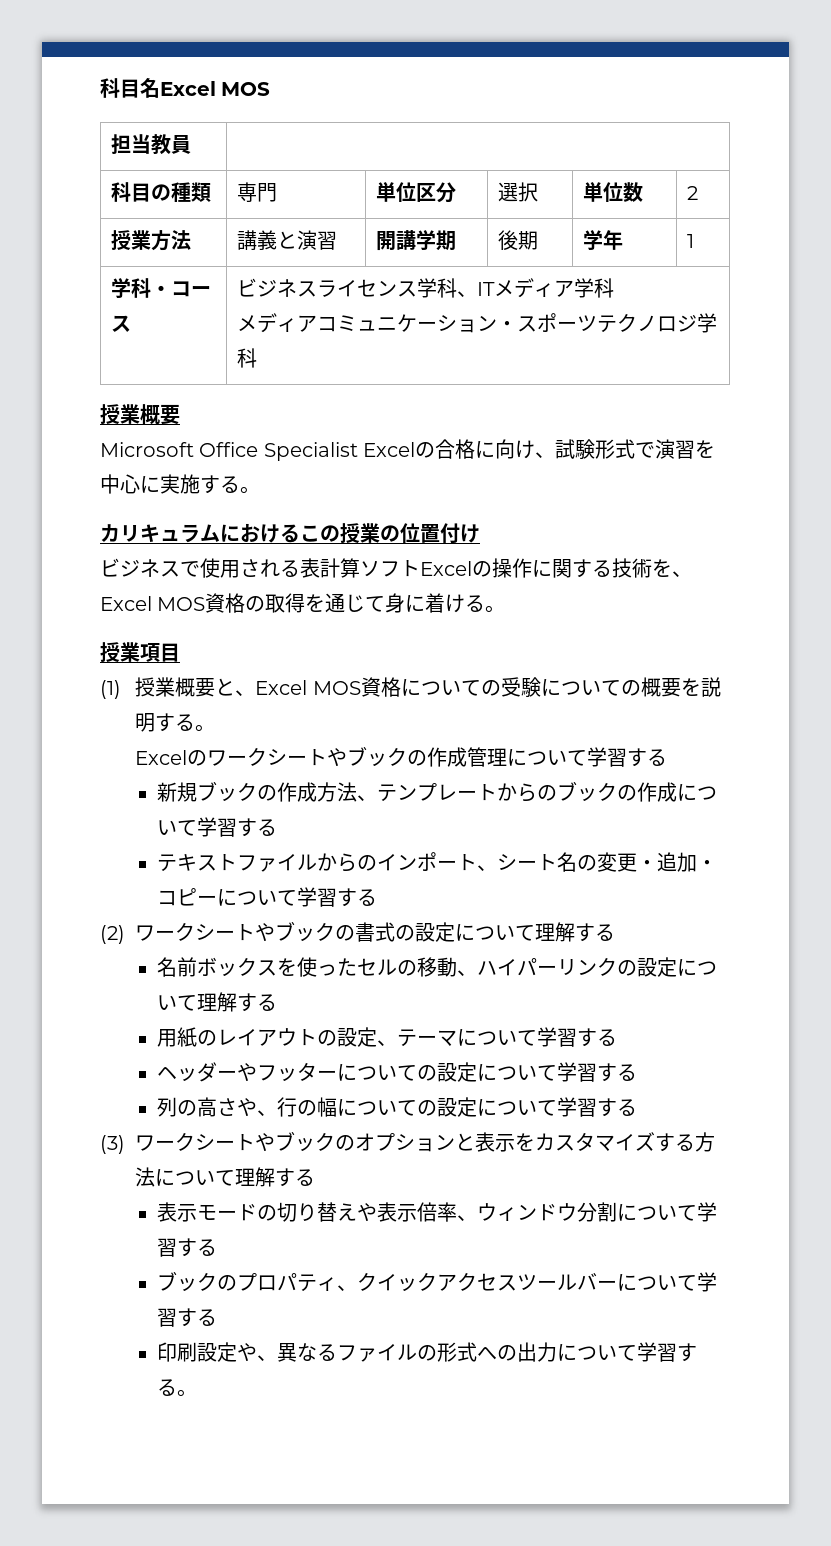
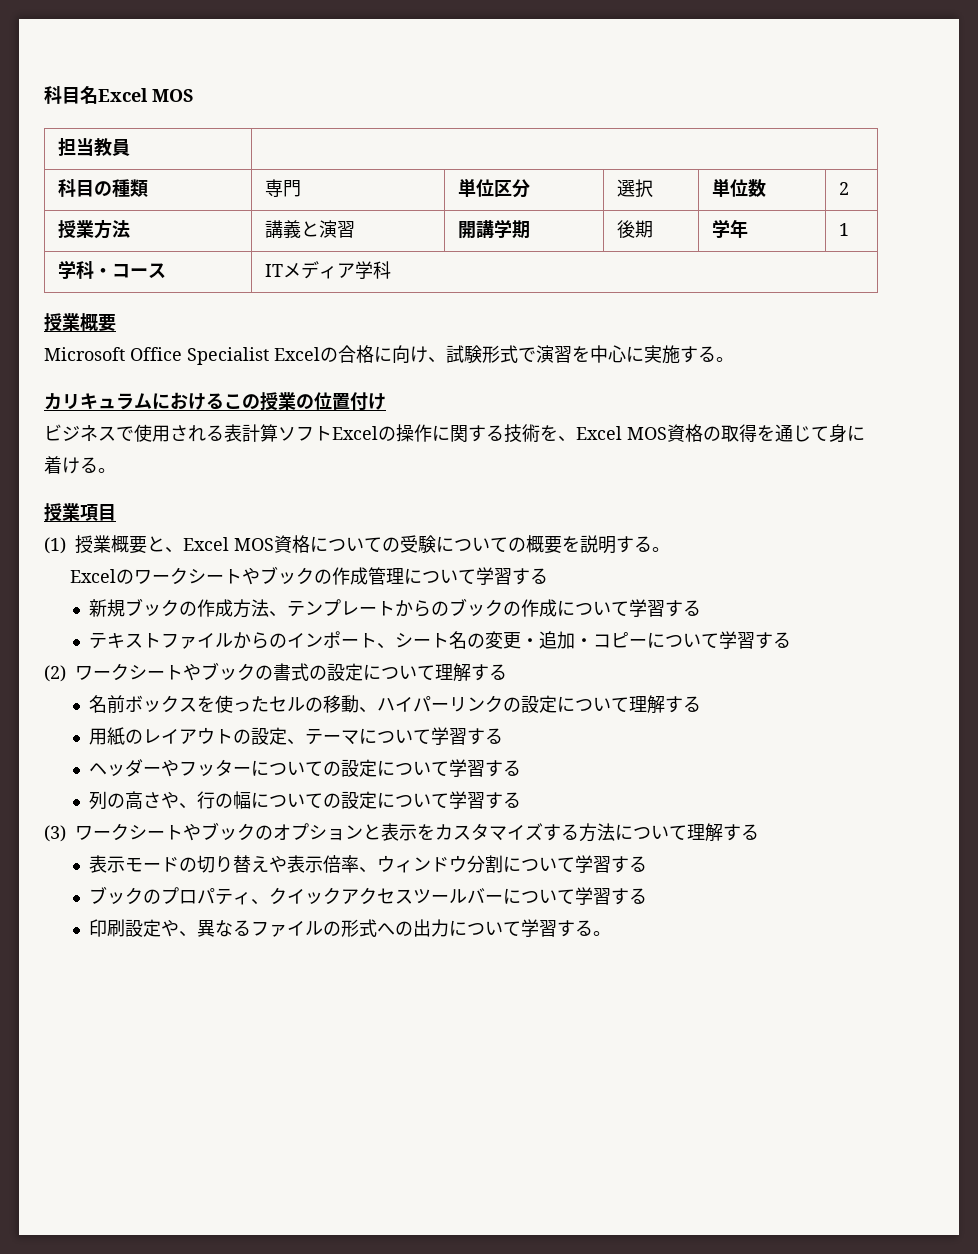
[236,278,614,298] [236,313,697,333] ビジネスライセンス学科、ITメディア学科 // メディアコミュニケーション・スポーツテクノロジ -> [264,261,355,279] ITメディア

